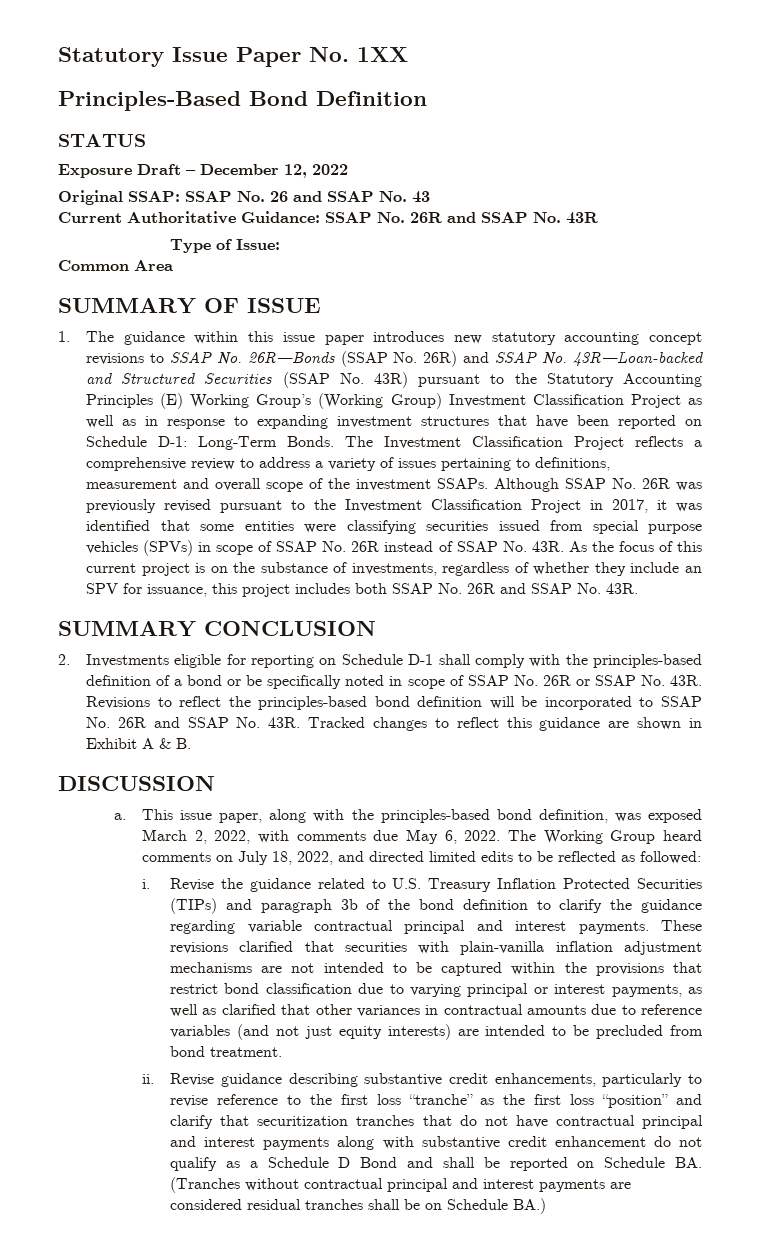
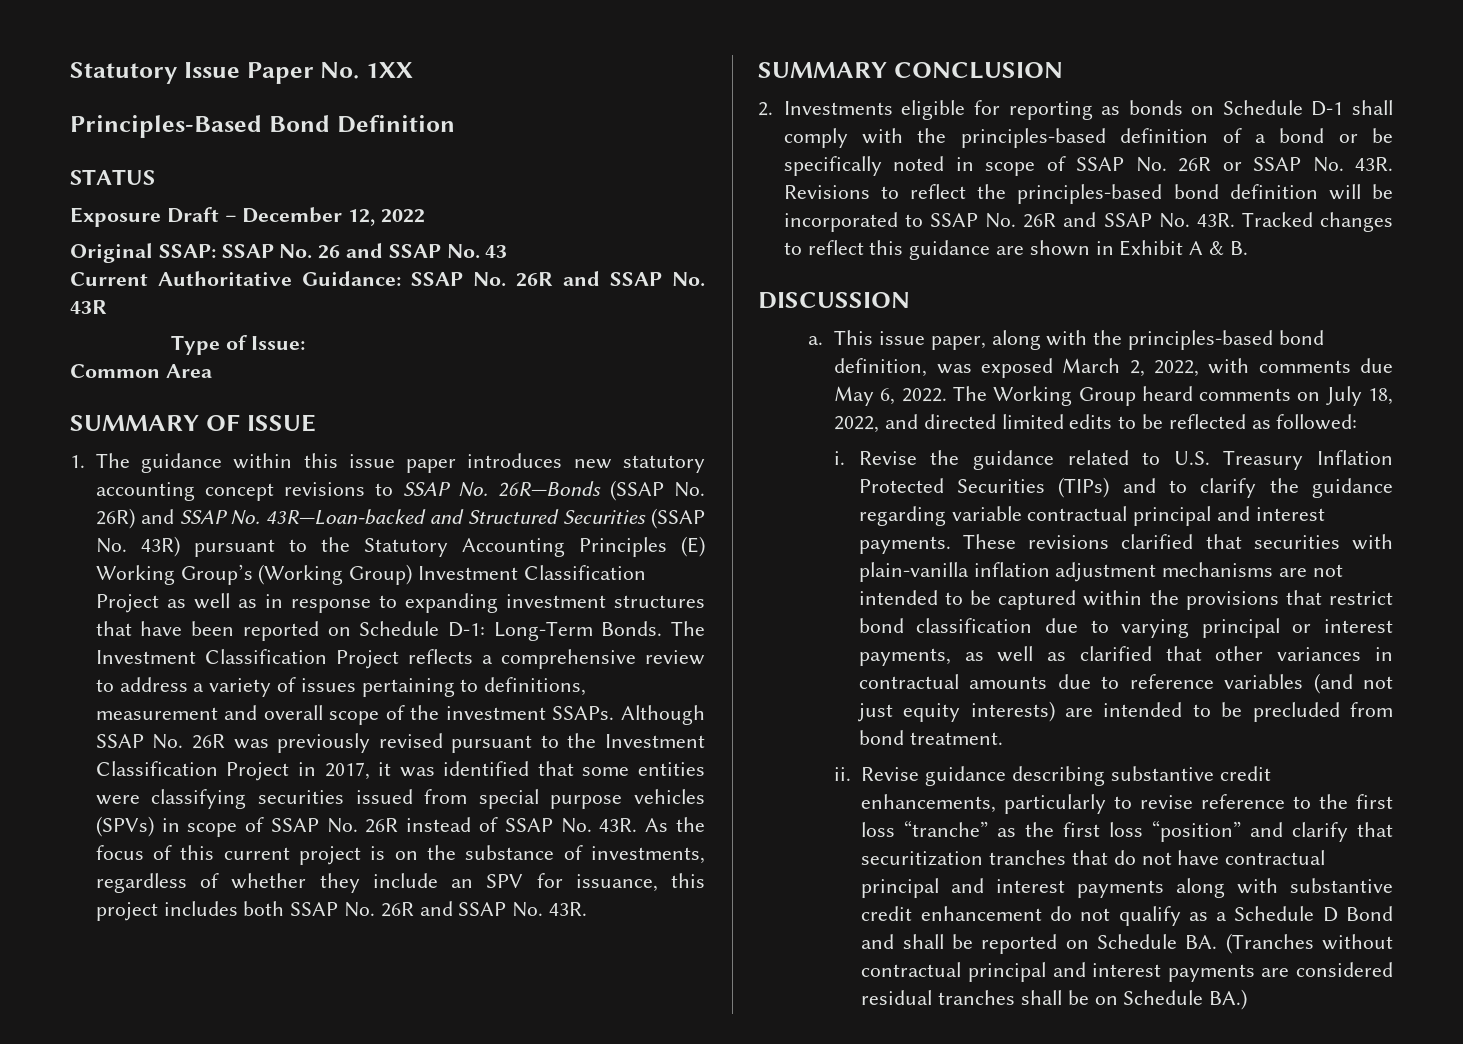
(315, 661) none -> [1101,100,1183,115] as bonds
[260,899,528,913] paragraph 3b of the bond definition -> (1156, 485) none

